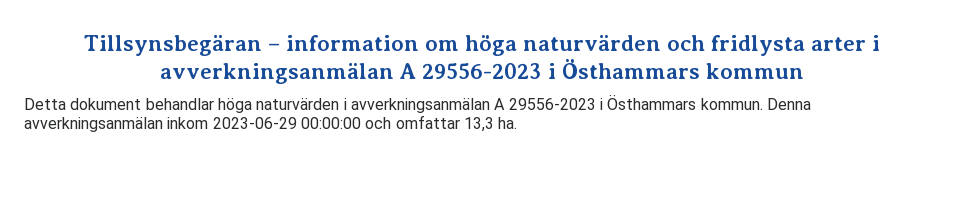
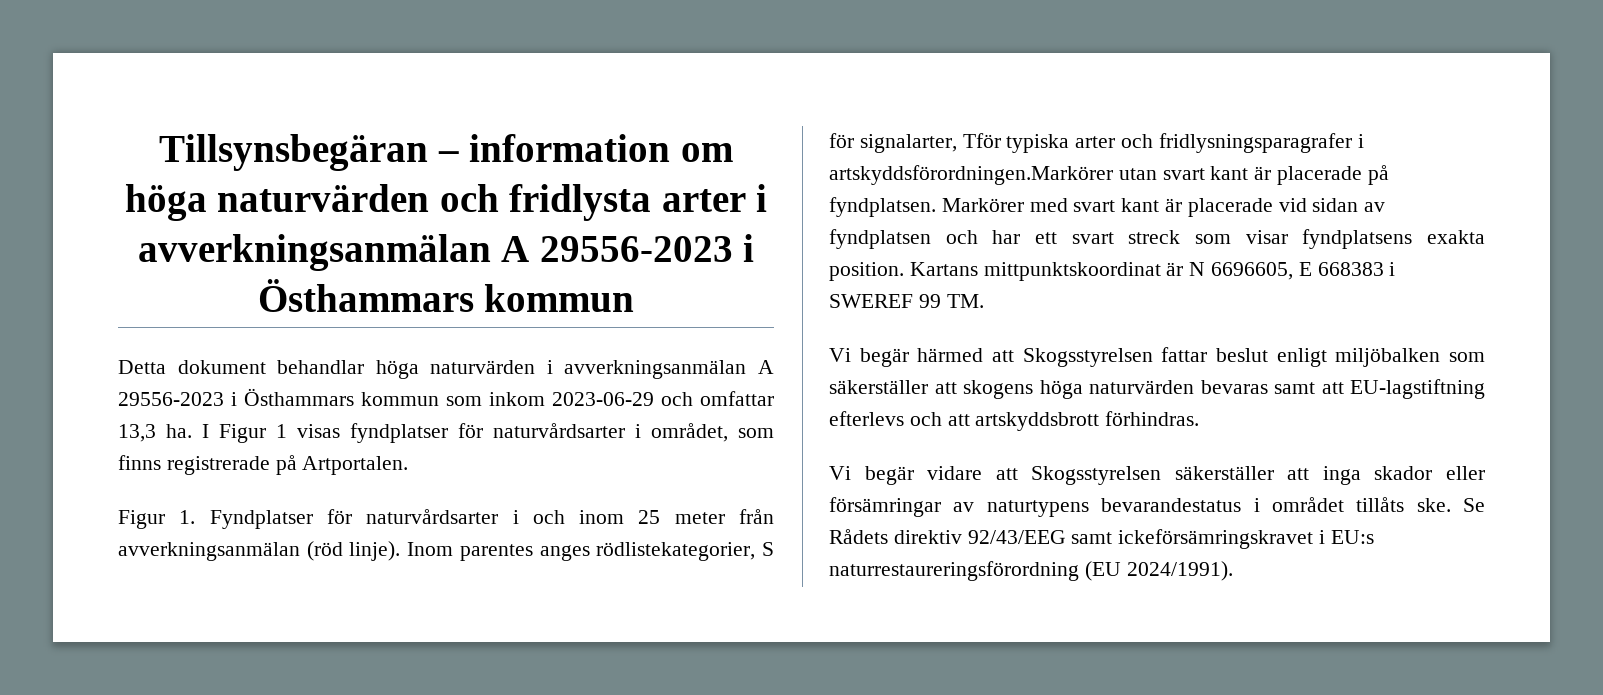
[700,98,811,110] [24,117,163,132] kommun. Denna avverkningsanmälan -> [361,392,482,406] kommun som
[300,117,361,129] 00:00:00 -> (654, 399) none
(518, 123) none -> [202,423,774,443] [118,455,409,475] [118,509,774,529] [118,541,774,561] [829,133,1364,153] [829,165,1389,185] [829,197,1386,217] [829,229,1485,249] [829,262,1396,281] [829,294,984,308] [829,347,1485,367] [829,379,1485,399] [829,411,1200,431] [829,466,1485,485] [829,497,1485,517] [829,529,1374,549] [829,561,1233,581] I Figur 1 visas fyndplatser för naturvårdsarter i området, som finns registrerade på Artportalen. // Figur 1. Fyndplatser för naturvårdsarter i och inom 25 meter från avverkningsanmälan (röd linje). Inom parentes anges rödlistekategorier, S för signalarter, Tför typiska arter och fridlysningsparagrafer i artskyddsförordningen.Markörer utan svart kant är placerade på fyndplatsen. Markörer med svart kant är placerade vid sidan av fyndplatsen och har ett svart streck som visar fyndplatsens exakta position. Kartans mittpunktskoordinat är N 6696605, E 668383 i SWEREF 99 TM. // Vi begär härmed att Skogsstyrelsen fattar beslut enligt miljöbalken som säkerställer att skogens höga naturvärden bevaras samt att EU-lagstiftning efterlevs och att artskyddsbrott förhindras. // Vi begär vidare att Skogsstyrelsen säkerställer att inga skador eller försämringar av naturtypens bevarandestatus i området tillåts ske. Se Rådets direktiv 92/43/EEG samt ickeförsämringskravet i EU:s naturrestaureringsförordning (EU 2024/1991).

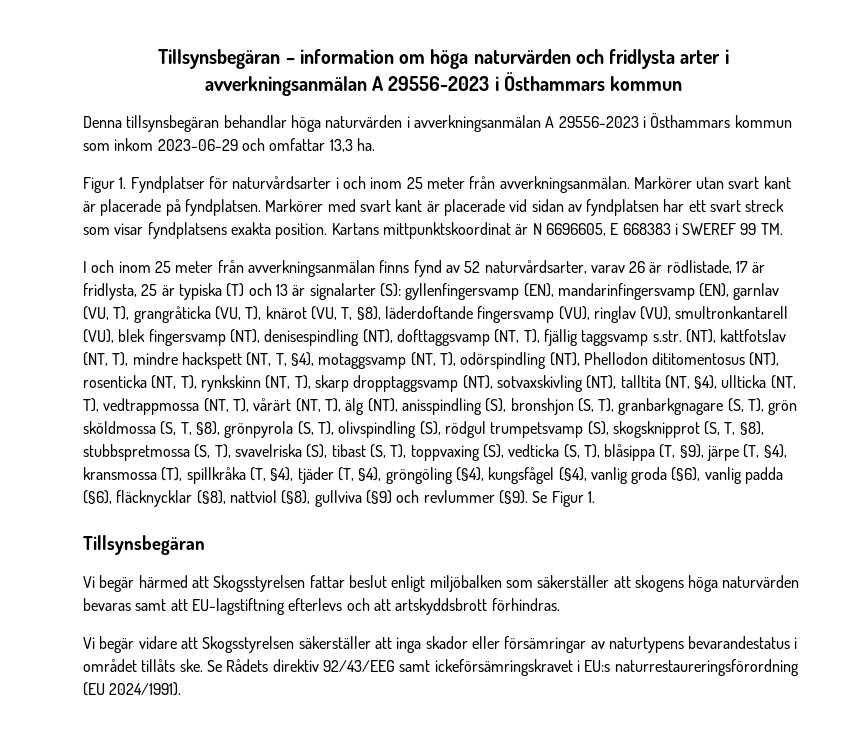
[118,360,266,374] Detta dokument -> [83,115,220,132] Denna tillsynsbegäran
[202,423,774,443] [118,455,409,475] I Figur 1 visas fyndplatser för naturvårdsarter i området, som finns registrerade på Artportalen. -> (375, 144) none
[118,541,774,561] [829,133,1364,153] [829,165,1113,185] avverkningsanmälan (röd linje). Inom parentes anges rödlistekategorier, S för signalarter, Tför typiska arter och fridlysningsparagrafer i artskyddsförordningen.Markörer -> [499,176,692,193] avverkningsanmälan. Markörer
[945,230,978,244] och -> (660, 207) none
(984, 301) none -> [83,260,766,277] [83,283,780,300] [83,306,789,323] [83,329,787,346] [83,352,780,369] [83,375,796,392] [83,398,798,415] [83,421,764,438] [83,444,787,461] [83,467,784,484] [83,490,595,507] [83,535,205,555] // I och inom 25 meter från avverkningsanmälan finns fynd av 52 naturvårdsarter, varav 26 är rödlistade, 17 är fridlysta, 25 är typiska (T) och 13 är signalarter (S): gyllenfingersvamp (EN), mandarinfingersvamp (EN), garnlav (VU, T), grangråticka (VU, T), knärot (VU, T, §8), läderdoftande fingersvamp (VU), ringlav (VU), smultronkantarell (VU), blek fingersvamp (NT), denisespindling (NT), dofttaggsvamp (NT, T), fjällig taggsvamp s.str. (NT), kattfotslav (NT, T), mindre hackspett (NT, T, §4), motaggsvamp (NT, T), odörspindling (NT), Phellodon dititomentosus (NT), rosenticka (NT, T), rynkskinn (NT, T), skarp dropptaggsvamp (NT), sotvaxskivling (NT), talltita (NT, §4), ullticka (NT, T), vedtrappmossa (NT, T), vårärt (NT, T), älg (NT), anisspindling (S), bronshjon (S, T), granbarkgnagare (S, T), grön sköldmossa (S, T, §8), grönpyrola (S, T), olivspindling (S), rödgul trumpetsvamp (S), skogsknipprot (S, T, §8), stubbspretmossa (S, T), svavelriska (S), tibast (S, T), toppvaxing (S), vedticka (S, T), blåsippa (T, §9), järpe (T, §4), kransmossa (T), spillkråka (T, §4), tjäder (T, §4), gröngöling (§4), kungsfågel (§4), vanlig groda (§6), vanlig padda (§6), fläcknycklar (§8), nattviol (§8), gullviva (§9) och revlummer (§9). Se Figur 1. // Tillsynsbegäran

